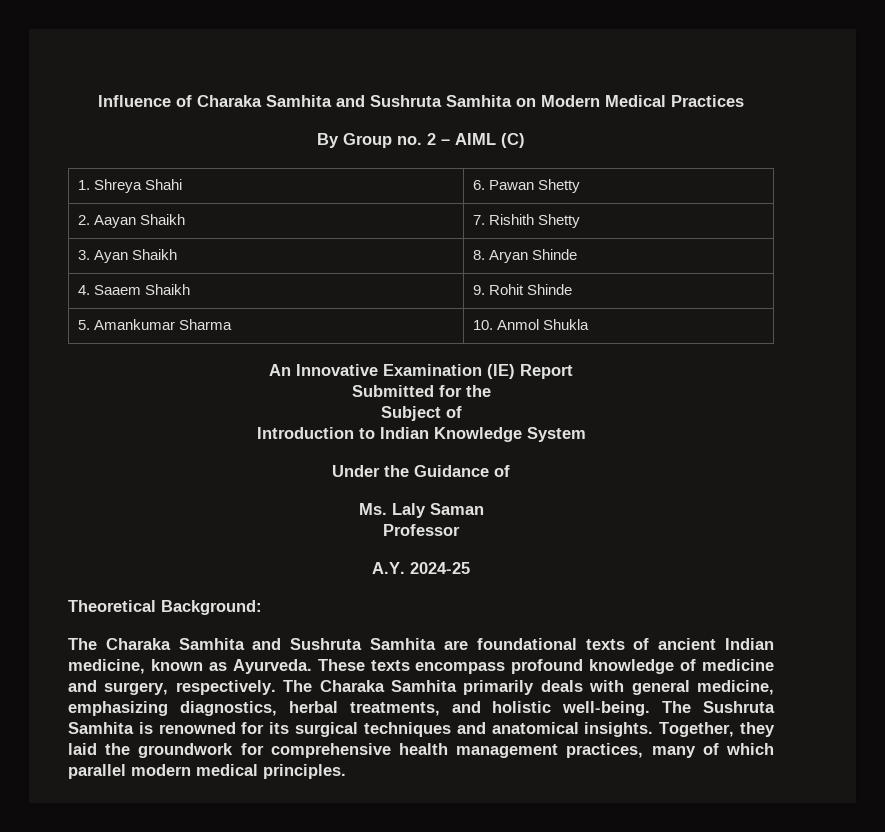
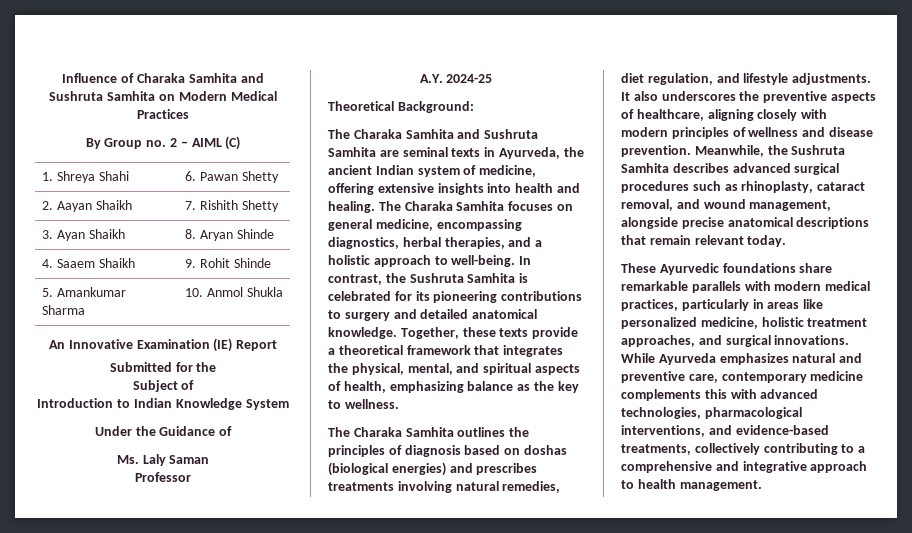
[476,638,775,650] [68,659,774,674] [68,680,625,695] foundational texts of ancient Indian medicine, known as Ayurveda. These texts encompass profound knowledge of medicine and surgery, respectively. The Charaka Samhita primarily deals with -> [402,147,584,159] [328,165,537,177] [328,183,580,195] [328,201,573,213] seminal texts in Ayurveda, the ancient Indian system of medicine, offering extensive insights into health and healing. The Charaka Samhita focuses on
[68,701,168,716] emphasizing -> [436,219,522,231] encompassing
[349,701,692,716] treatments, and holistic well-being. The -> [444,237,543,249] [328,255,532,267] [328,273,406,285] therapies, and a holistic approach to well-being. In contrast, the
[158,722,236,734] renowned -> [328,291,391,301] celebrated
[295,722,776,737] [68,743,774,758] [68,764,346,779] surgical techniques and anatomical insights. Together, they laid the groundwork for comprehensive health management practices, many of which parallel modern medical principles. -> [433,291,583,303] [328,309,538,321] [328,327,579,339] [328,345,564,357] [328,363,580,375] [328,381,579,393] [328,399,399,409] [328,427,530,437] [328,445,567,457] [328,462,538,476] [328,481,561,493] [621,73,872,85] [621,91,876,103] [621,109,828,121] [621,127,873,139] [621,145,846,157] [621,163,840,175] [621,181,866,193] [621,199,832,211] [621,217,870,229] [621,235,787,247] [621,263,833,275] [621,281,871,293] [621,299,824,311] [621,317,868,329] [621,335,850,347] [621,353,863,365] [621,371,864,383] [621,389,819,401] [621,407,802,419] [621,425,829,437] [621,443,866,455] [621,461,868,473] [621,479,762,491] pioneering contributions to surgery and detailed anatomical knowledge. Together, these texts provide a theoretical framework that integrates the physical, mental, and spiritual aspects of health, emphasizing balance as the key to wellness. // The Charaka Samhita outlines the principles of diagnosis based on doshas (biological energies) and prescribes treatments involving natural remedies, diet regulation, and lifestyle adjustments. It also underscores the preventive aspects of healthcare, aligning closely with modern principles of wellness and disease prevention. Meanwhile, the Sushruta Samhita describes advanced surgical procedures such as rhinoplasty, cataract removal, and wound management, alongside precise anatomical descriptions that remain relevant today. // These Ayurvedic foundations share remarkable parallels with modern medical practices, particularly in areas like personalized medicine, holistic treatment approaches, and surgical innovations. While Ayurveda emphasizes natural and preventive care, contemporary medicine complements this with advanced technologies, pharmacological interventions, and evidence-based treatments, collectively contributing to a comprehensive and integrative approach to health management.

